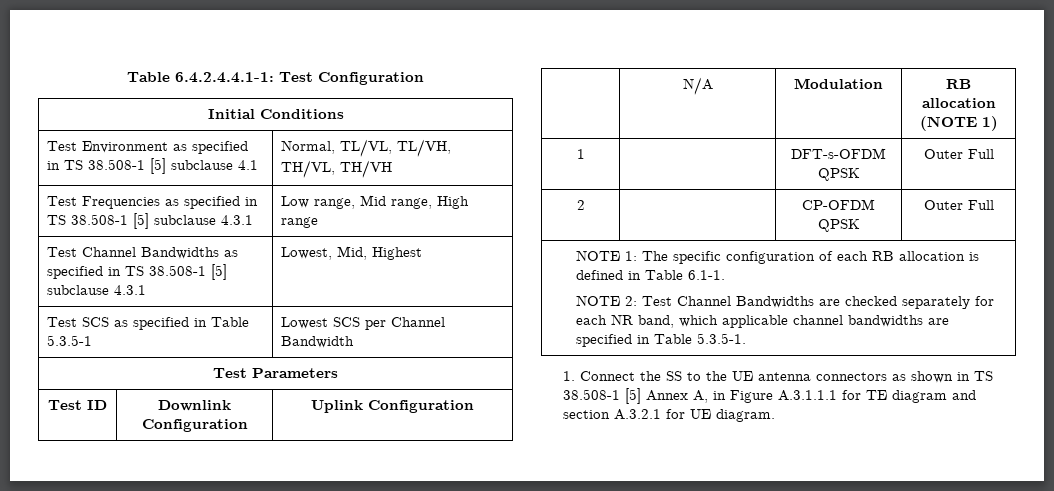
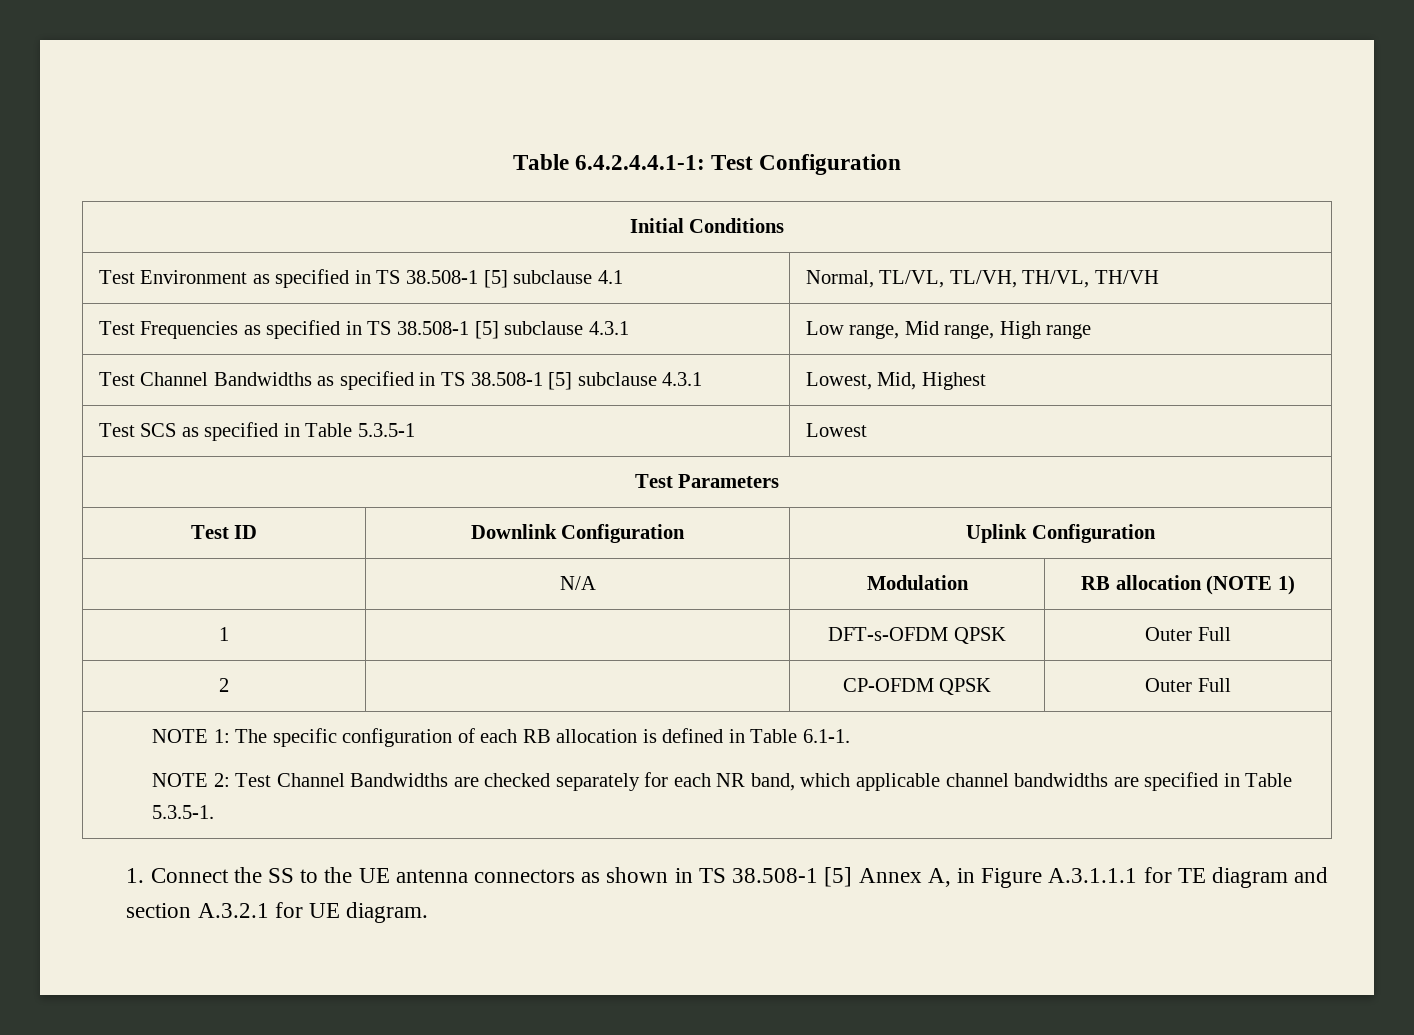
[332,317,445,330] [280,336,354,348] SCS per Channel Bandwidth -> (867, 430) none

